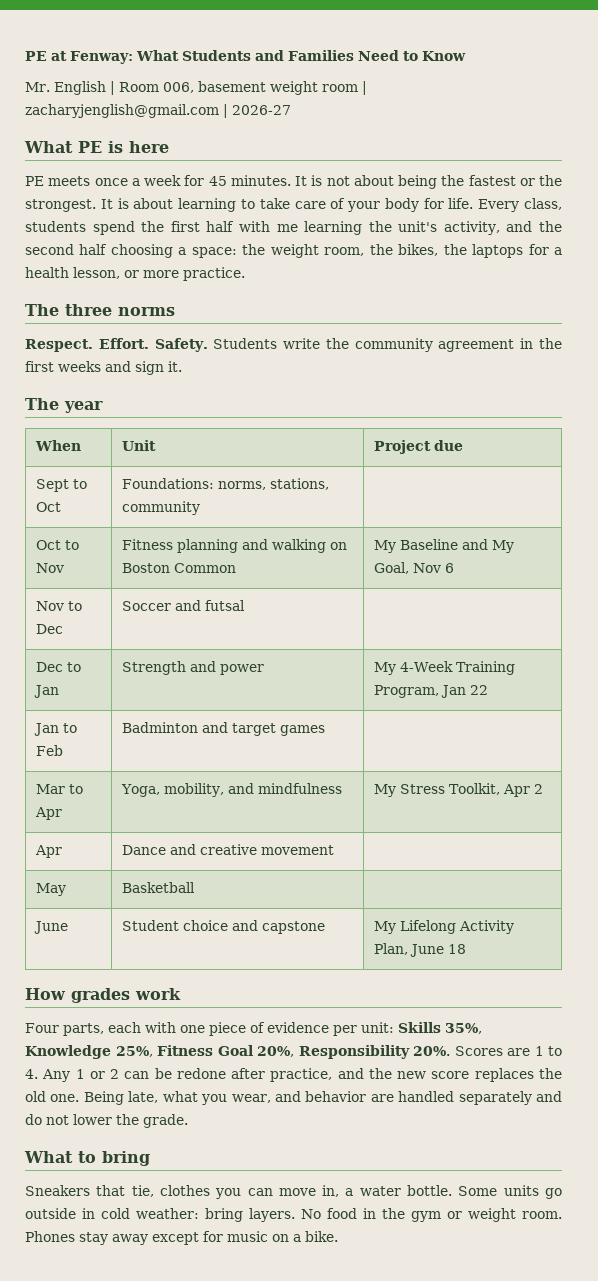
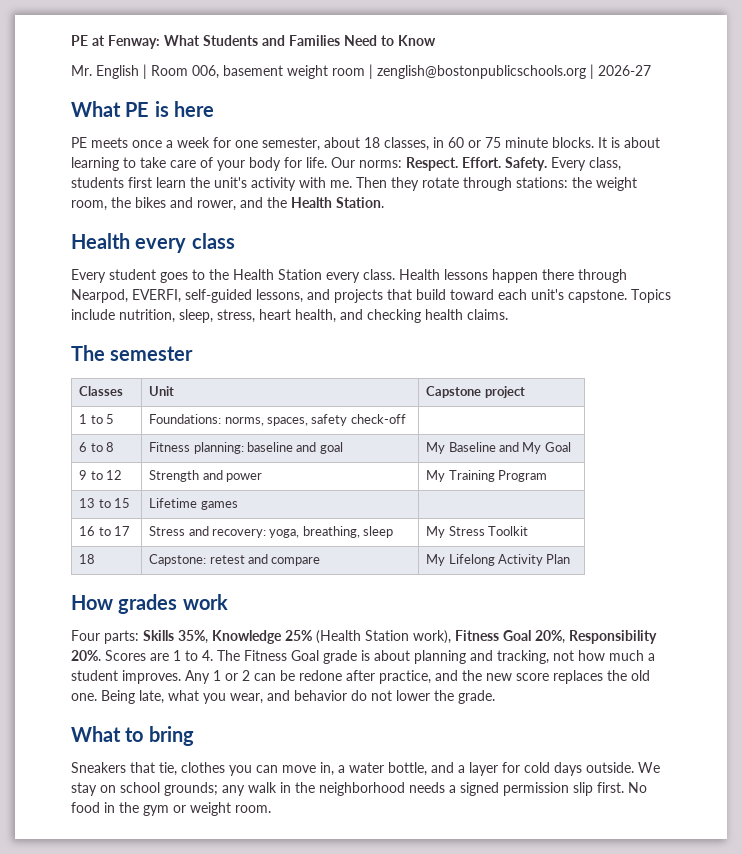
[25,104,219,118] zacharyjenglish@gmail.com -> [377,65,586,79] zenglish@bostonpublicschools.org
[208,175,562,189] [25,199,96,212] 45 minutes. It is not about being the fastest or the strongest. -> [235,137,594,151] one semester, about 18 classes, in 60 or 75 minute blocks.
[478,198,562,212] [25,221,563,235] [25,244,562,258] [25,267,245,281] [25,304,175,316] [25,338,563,352] [25,361,182,375] [25,398,103,413] [34,440,81,451] [121,440,156,451] [373,440,463,454] [35,479,87,492] [35,502,61,512] [121,478,329,490] [121,501,200,515] [35,540,79,550] [35,563,64,573] [121,539,347,553] [121,563,236,573] [373,539,514,553] [373,562,454,574] [35,601,82,611] [35,624,63,634] [121,600,245,611] [35,662,81,672] [33,685,59,698] [121,661,264,675] [373,661,515,675] [373,685,488,698] [33,723,77,736] [35,745,63,756] [121,722,325,736] [35,784,83,794] [34,807,62,820] [120,783,342,797] [373,783,543,797] [34,845,62,858] [121,844,334,855] [35,883,66,896] [121,882,195,893] [33,921,68,934] [121,920,325,934] Every class, students spend the first half with me learning the unit's activity, and the second half choosing a space: the weight room, the bikes, the laptops for a health lesson, or more practice. // The three norms // Respect. Effort. Safety. Students write the community agreement in the first weeks and sign it. // The year // When | Unit | Project due // Sept to Oct | Foundations: norms, stations, community | // Oct to Nov | Fitness planning and walking on Boston Common | My Baseline and My Goal, Nov 6 // Nov to Dec | Soccer and futsal | // Dec to Jan | Strength and power | My 4-Week Training Program, Jan 22 // Jan to Feb | Badminton and target games | // Mar to Apr | Yoga, mobility, and mindfulness | My Stress Toolkit, Apr 2 // Apr | Dance and creative movement | // May | Basketball | // June | Student choice and capstone -> [331,157,621,171] [71,177,637,191] [71,197,384,211] [71,233,235,253] [71,269,627,283] [71,289,671,303] [71,309,508,323] [71,345,194,361] [79,386,124,396] [149,386,175,396] [426,386,525,398] [79,414,114,424] [149,414,406,426] [79,442,114,452] [149,442,343,454] [426,442,571,454] [79,470,122,480] [149,470,262,482] [426,470,547,482] [79,498,130,508] [149,498,238,510] [79,526,130,536] [149,526,394,538] [426,526,528,538] [79,554,96,564] [149,554,321,566] Our norms: Respect. Effort. Safety. Every class, students first learn the unit's activity with me. Then they rotate through stations: the weight room, the bikes and rower, and the Health Station. // Health every class // Every student goes to the Health Station every class. Health lessons happen there through Nearpod, EVERFI, self-guided lessons, and projects that build toward each unit's capstone. Topics include nutrition, sleep, stress, heart health, and checking health claims. // The semester // Classes | Unit | Capstone project // 1 to 5 | Foundations: norms, spaces, safety check-off | // 6 to 8 | Fitness planning: baseline and goal | My Baseline and My Goal // 9 to 12 | Strength and power | My Training Program // 13 to 15 | Lifetime games | // 16 to 17 | Stress and recovery: yoga, breathing, sleep | My Stress Toolkit // 18 | Capstone: retest and compare
[373,943,466,957] Plan, June 18 -> [546,554,571,564] Plan
[63,1022,482,1036] [25,1045,153,1059] parts, each with one piece of evidence per unit: Skills 35%, Knowledge 25%, -> [104,630,451,644] parts: Skills 35%, Knowledge 25% (Health Station work),
(38, 1074) none -> [217,650,655,664] [71,670,181,684] The Fitness Goal grade is about planning and tracking, not how much a student improves.
[370,1091,562,1105] are handled separately and -> (347, 695) none
[407,1185,563,1199] [25,1208,295,1222] bottle. Some units go outside in cold weather: bring layers. -> [388,762,660,776] [71,782,624,796] bottle, and a layer for cold days outside. We stay on school grounds; any walk in the neighborhood needs a signed permission slip first.
[25,1231,338,1245] Phones stay away except for music on a bike. -> (271, 809) none

